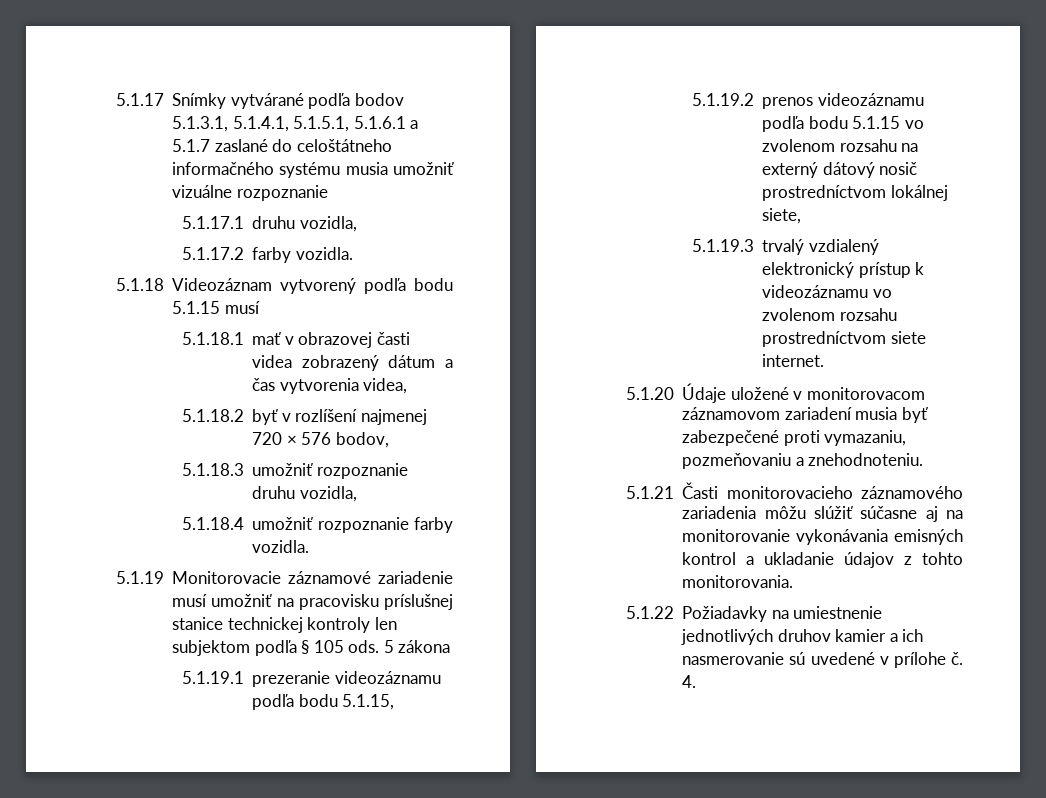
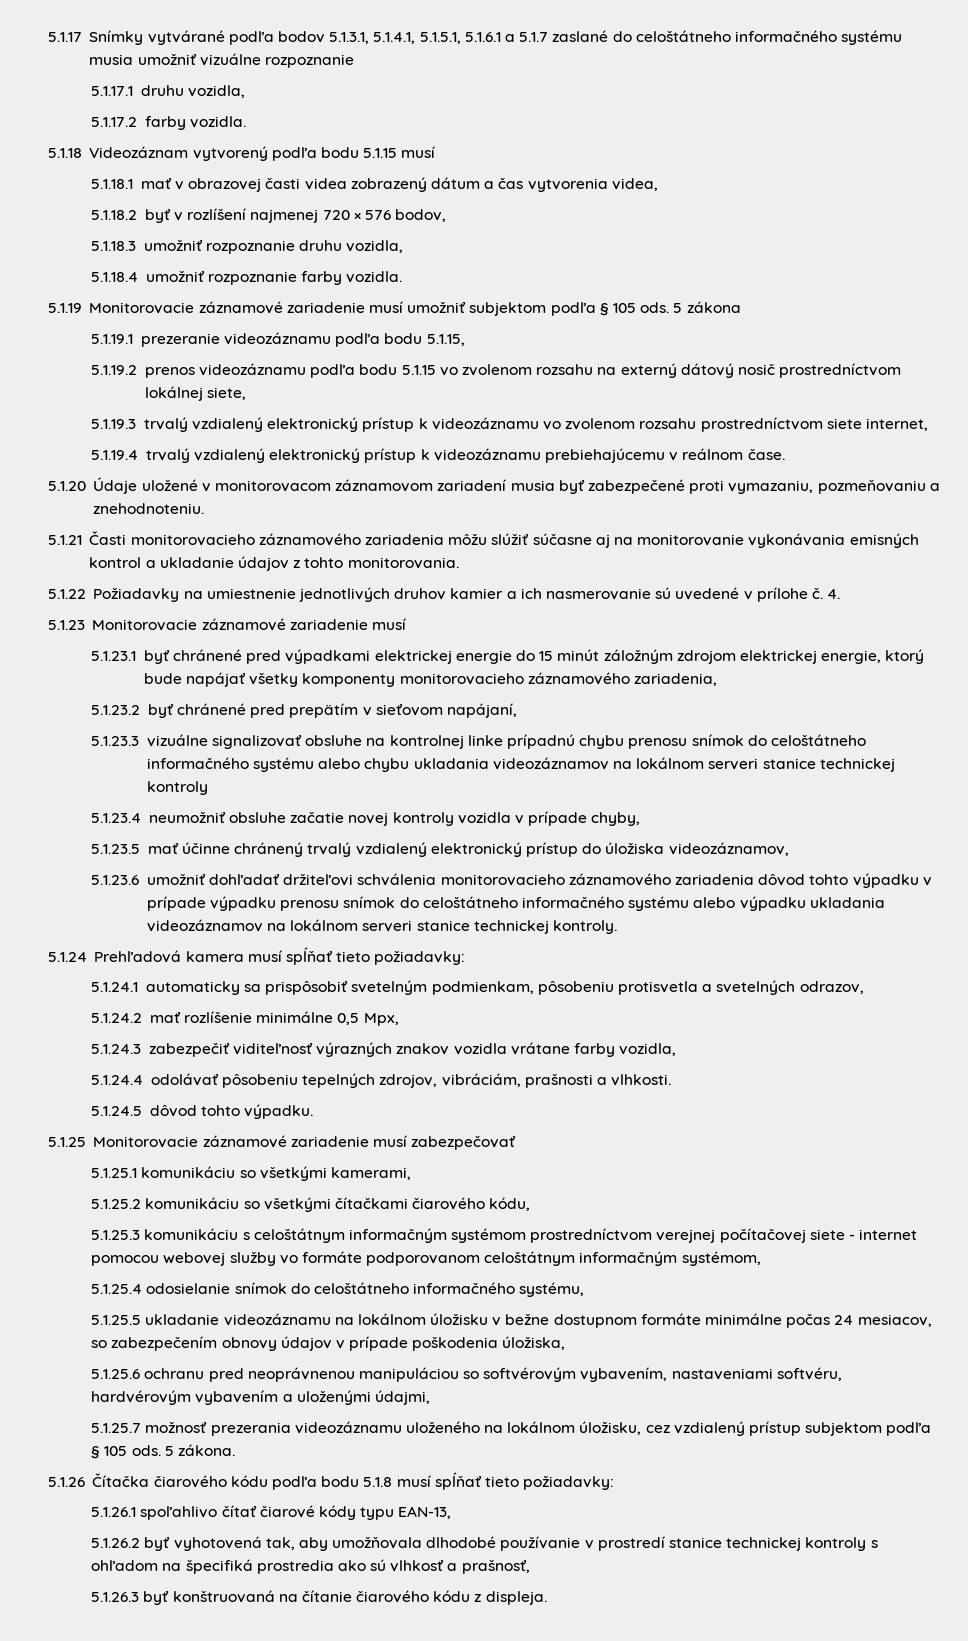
[276,594,453,610] [172,617,397,633] na pracovisku príslušnej stanice technickej kontroly len -> (467, 307) none
[762,354,825,367] internet. -> [865,418,928,431] [91,448,785,463] internet, // 5.1.19.4 trvalý vzdialený elektronický prístup k videozáznamu prebiehajúcemu v reálnom čase.
(697, 681) none -> [47,618,407,631] [91,649,925,664] [143,672,718,687] [91,703,518,718] [91,734,866,749] [146,757,895,772] [146,781,208,795] [91,811,641,826] [91,842,789,857] [91,873,932,888] [146,896,885,911] [146,919,618,934] [47,947,466,965] [91,980,864,995] [91,1011,399,1026] [91,1042,677,1057] [91,1073,672,1088] [91,1104,314,1119] [47,1135,517,1150] [91,1166,411,1181] [91,1197,531,1212] [91,1228,918,1243] [91,1251,761,1266] [91,1282,585,1297] [91,1313,932,1328] [91,1336,566,1351] [91,1367,842,1382] [91,1390,430,1405] [91,1421,932,1436] [91,1444,235,1459] [47,1472,615,1490] [91,1505,452,1520] [91,1536,878,1551] [91,1559,530,1574] [91,1590,547,1605] // 5.1.23 Monitorovacie záznamové zariadenie musí // 5.1.23.1 byť chránené pred výpadkami elektrickej energie do 15 minút záložným zdrojom elektrickej energie, ktorý bude napájať všetky komponenty monitorovacieho záznamového zariadenia, // 5.1.23.2 byť chránené pred prepätím v sieťovom napájaní, // 5.1.23.3 vizuálne signalizovať obsluhe na kontrolnej linke prípadnú chybu prenosu snímok do celoštátneho informačného systému alebo chybu ukladania videozáznamov na lokálnom serveri stanice technickej kontroly // 5.1.23.4 neumožniť obsluhe začatie novej kontroly vozidla v prípade chyby, // 5.1.23.5 mať účinne chránený trvalý vzdialený elektronický prístup do úložiska videozáznamov, // 5.1.23.6 umožniť dohľadať držiteľovi schválenia monitorovacieho záznamového zariadenia dôvod tohto výpadku v prípade výpadku prenosu snímok do celoštátneho informačného systému alebo výpadku ukladania videozáznamov na lokálnom serveri stanice technickej kontroly. // 5.1.24 Prehľadová kamera musí spĺňať tieto požiadavky: // 5.1.24.1 automaticky sa prispôsobiť svetelným podmienkam, pôsobeniu protisvetla a svetelných odrazov, // 5.1.24.2 mať rozlíšenie minimálne 0,5 Mpx, // 5.1.24.3 zabezpečiť viditeľnosť výrazných znakov vozidla vrátane farby vozidla, // 5.1.24.4 odolávať pôsobeniu tepelných zdrojov, vibráciám, prašnosti a vlhkosti. // 5.1.24.5 dôvod tohto výpadku. // 5.1.25 Monitorovacie záznamové zariadenie musí zabezpečovať // 5.1.25.1 komunikáciu so všetkými kamerami, // 5.1.25.2 komunikáciu so všetkými čítačkami čiarového kódu, // 5.1.25.3 komunikáciu s celoštátnym informačným systémom prostredníctvom verejnej počítačovej siete - internet pomocou webovej služby vo formáte podporovanom celoštátnym informačným systémom, // 5.1.25.4 odosielanie snímok do celoštátneho informačného systému, // 5.1.25.5 ukladanie videozáznamu na lokálnom úložisku v bežne dostupnom formáte minimálne počas 24 mesiacov, so zabezpečením obnovy údajov v prípade poškodenia úložiska, // 5.1.25.6 ochranu pred neoprávnenou manipuláciou so softvérovým vybavením, nastaveniami softvéru, hardvérovým vybavením a uloženými údajmi, // 5.1.25.7 možnosť prezerania videozáznamu uloženého na lokálnom úložisku, cez vzdialený prístup subjektom podľa § 105 ods. 5 zákona. // 5.1.26 Čítačka čiarového kódu podľa bodu 5.1.8 musí spĺňať tieto požiadavky: // 5.1.26.1 spoľahlivo čítať čiarové kódy typu EAN-13, // 5.1.26.2 byť vyhotovená tak, aby umožňovala dlhodobé používanie v prostredí stanice technickej kontroly s ohľadom na špecifiká prostredia ako sú vlhkosť a prašnosť, // 5.1.26.3 byť konštruovaná na čítanie čiarového kódu z displeja.

